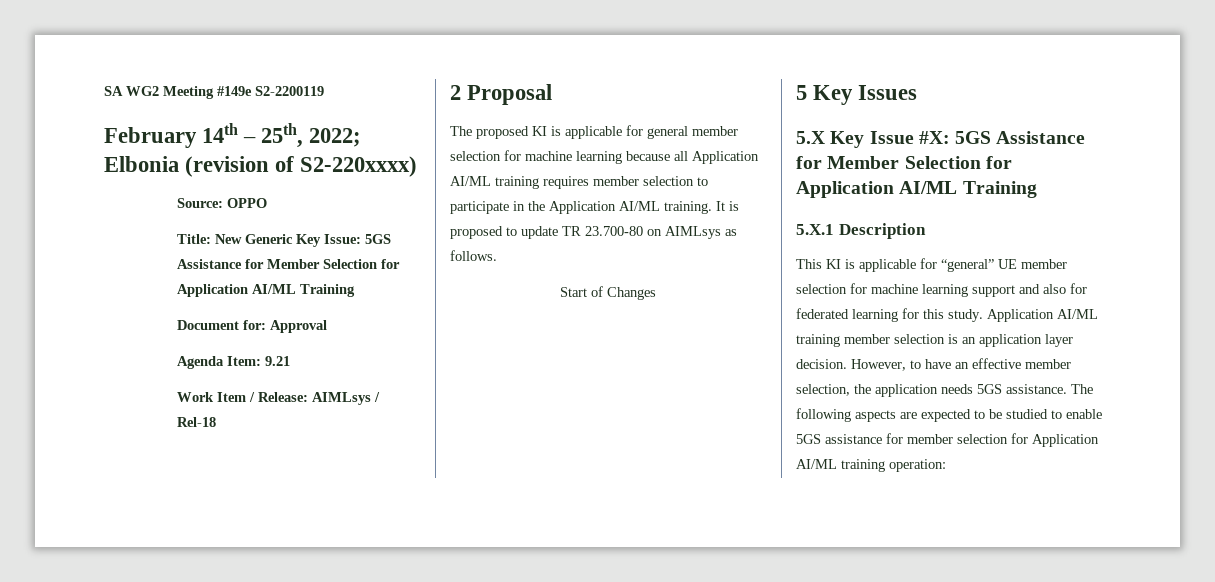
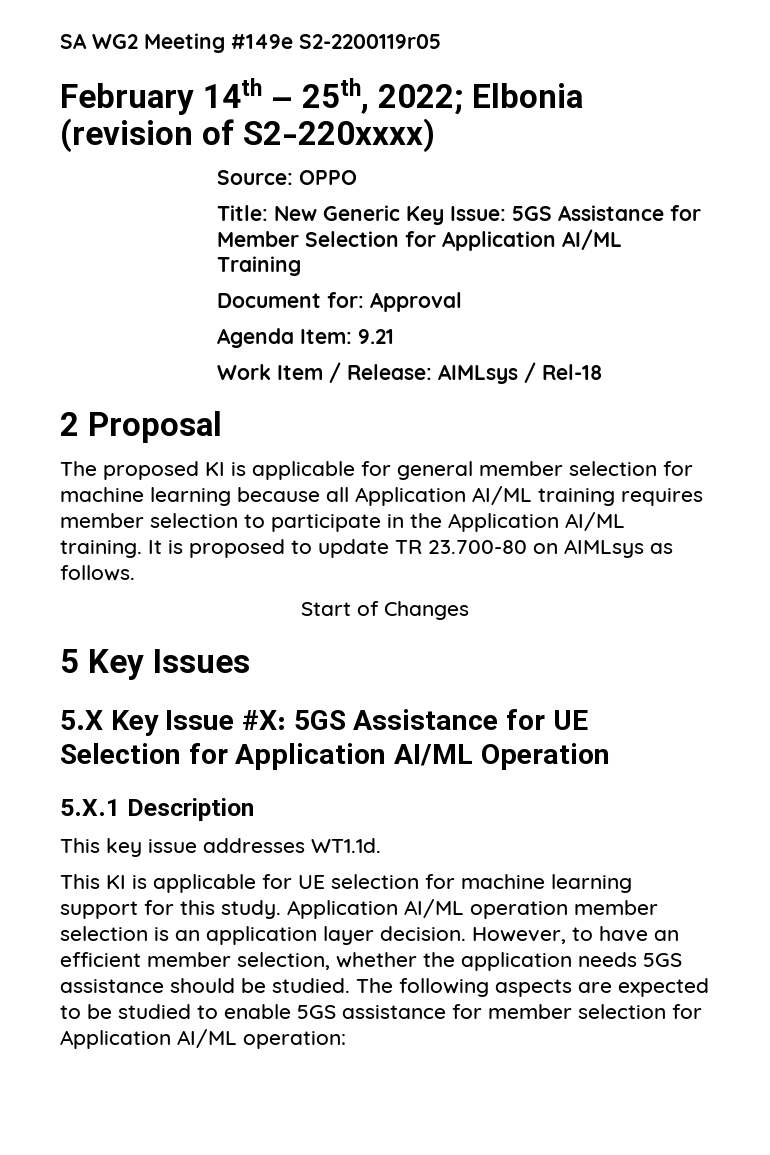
[255,86,324,96] S2-2200119 -> [299,34,441,49] S2-2200119r05
[827,156,1012,169] [796,181,1037,198] Member Selection for Application AI/ML Training -> [552,710,588,730] [60,743,610,770] UE Selection for Application AI/ML Operation
(926, 231) none -> [60,838,381,857] // This key issue addresses WT1.1d.
[941,259,1067,272] “general” UE member -> [298,875,325,889] UE
[1019,283,1087,294] [796,308,898,322] and also for federated learning -> (138, 910) none
[796,334,840,347] training -> [470,901,568,919] operation
[972,358,1021,369] effective -> [60,952,141,967] efficient
(850, 390) none -> [336,952,417,968] whether
[1006,384,1067,394] assistance. -> [60,978,350,993] assistance should be studied.
[841,459,885,472] training -> (237, 1038) none

